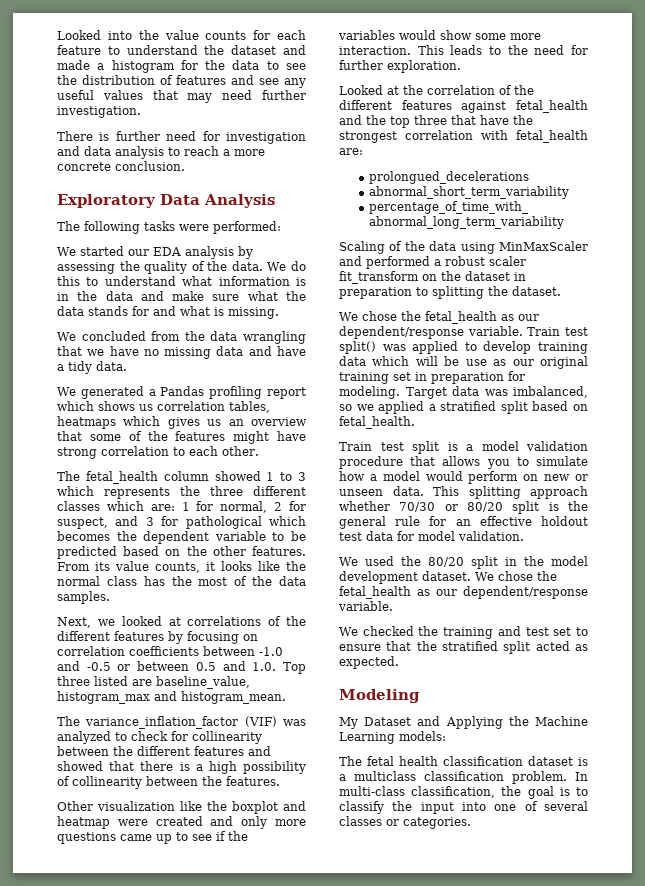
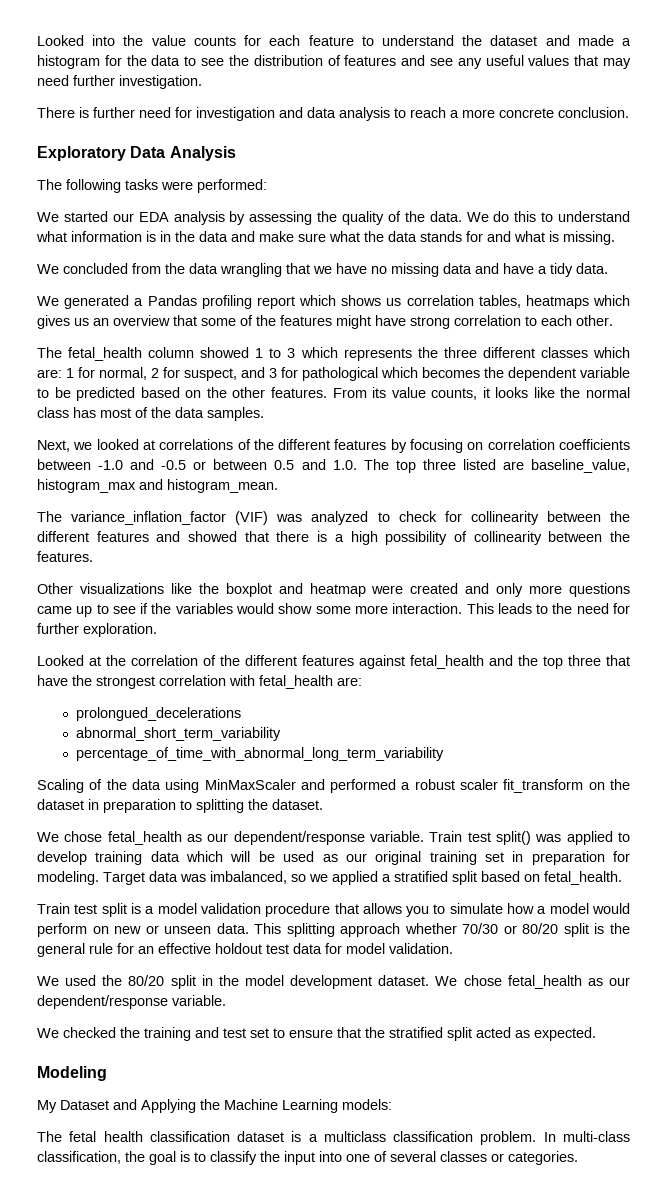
[171,576,192,586] the -> (96, 412) none
[283,662,306,674] Top -> [363,459,416,473] The top
[97,801,175,811] visualization -> [79,583,164,594] visualizations
[401,311,421,321] the -> (103, 836) none
[465,359,487,366] use -> [283,851,315,862] used
[537,571,557,581] the -> (502, 980) none

